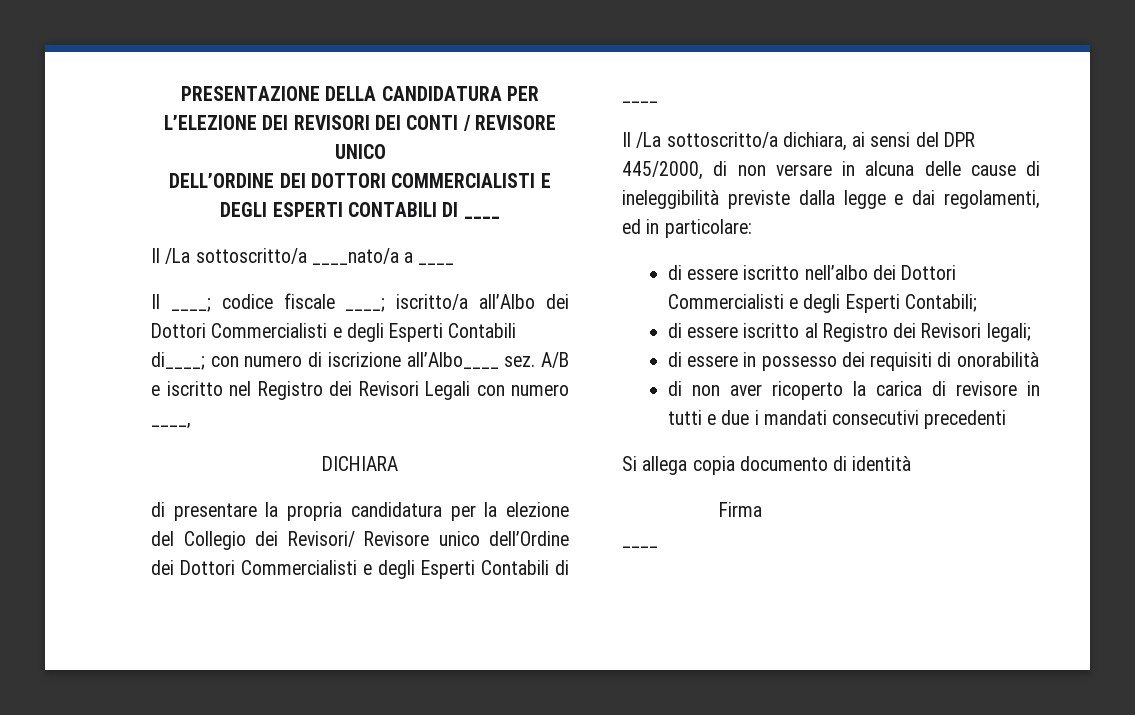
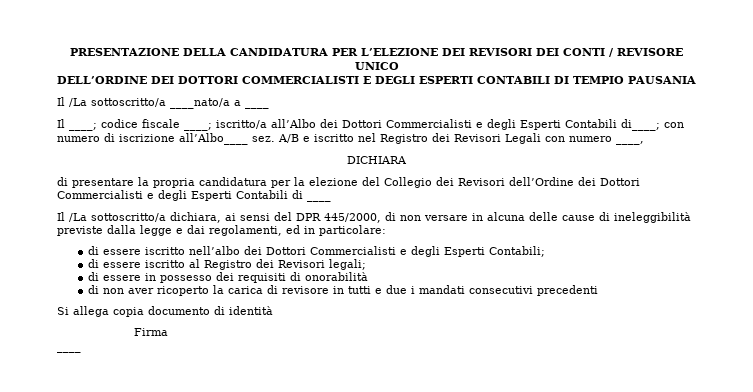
[463,216,500,219] ____ -> [572,76,696,84] TEMPIO PAUSANIA
[287,531,480,547] Revisori/ Revisore unico -> [458,178,505,186] Revisori

